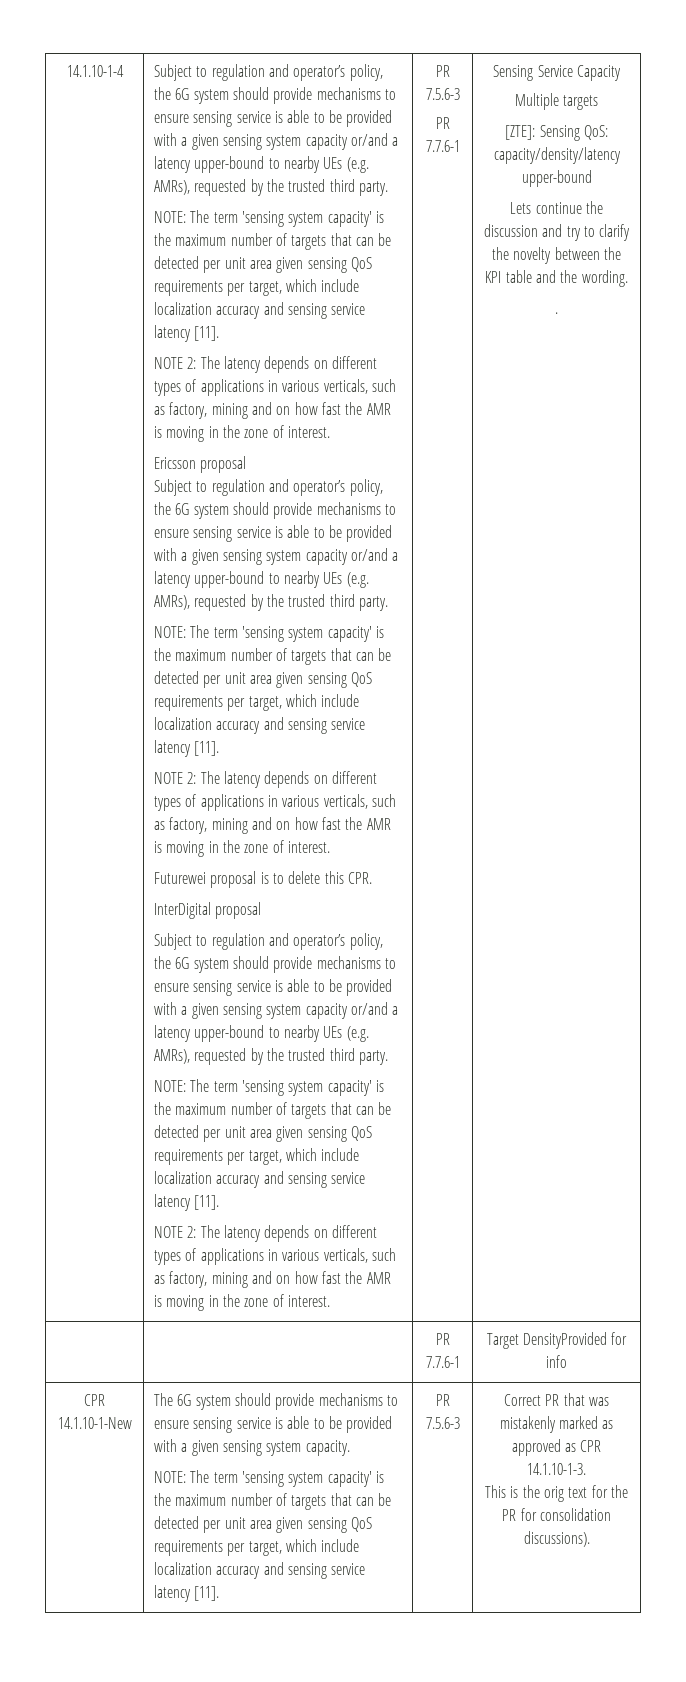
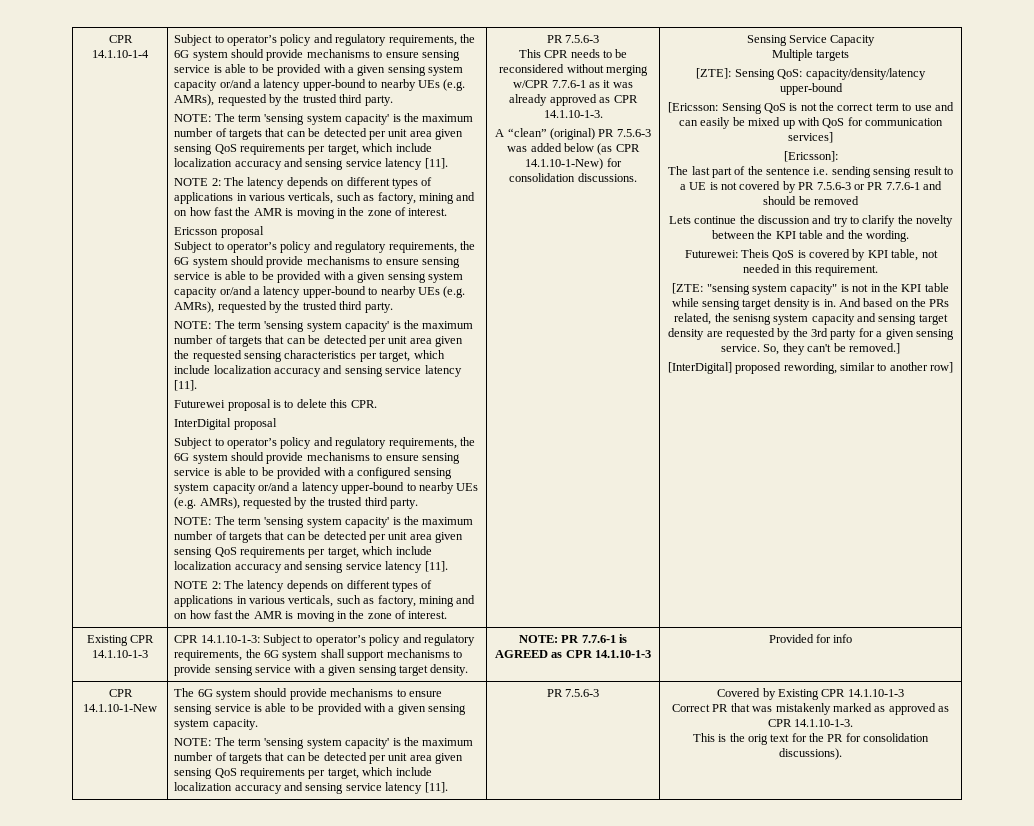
(66, 71) none -> [108,35,133,43] CPR
[211,64,383,81] regulation and operator’s policy, -> [227,34,457,46] operator’s policy and regulatory requirements,
[211,479,383,496] regulation and operator’s policy, -> [227,241,457,253] operator’s policy and regulatory requirements,
[307,672,372,688] [153,695,223,711] sensing QoS requirements -> [174,350,357,362] the requested sensing characteristics
[153,771,377,788] [153,794,396,811] [153,817,391,834] [153,840,330,857] // NOTE 2: The latency depends on different types of applications in various verticals, such as factory, mining and on how fast the AMR is moving in the zone of interest. -> (198, 385) none
[211,933,383,950] regulation and operator’s policy, -> [227,437,457,449] operator’s policy and regulatory requirements,
[191,1003,219,1019] given -> [357,467,412,479] configured
[435,117,450,129] [425,140,460,152] PR 7.7.6-1 -> [518,49,628,58] [499,64,648,76] [513,80,633,88] [509,94,638,106] [543,110,603,118] [495,128,651,140] [507,143,640,155] [525,158,622,170] [509,173,637,182] This CPR needs to be reconsidered without merging w/CPR 7.7.6-1 as it was already approved as CPR 14.1.10-1-3. // A “clean” (original) PR 7.5.6-3 was added below (as CPR 14.1.10-1-New) for consolidation discussions.
(592, 178) none -> [668,102,954,114] [679,117,943,129] [788,132,833,143] [783,151,838,162] [668,166,953,178] [679,181,943,193] [763,196,859,205] // [Ericsson: Sensing QoS is not the correct term to use and can easily be mixed up with QoS for communication services] // [Ericsson]: // The last part of the sentence i.e. sending sensing result to a UE is not covered by PR 7.5.6-3 or PR 7.7.6-1 and should be removed
[555,312,558,314] [435,1333,450,1345] [425,1356,460,1368] [486,1332,607,1349] . // | | PR 7.7.6-1 | Target DensityProvided -> [684,249,938,261] [742,264,879,276] [672,283,949,295] [671,298,950,310] [674,313,948,325] [668,328,954,340] [721,343,900,355] [667,362,954,374] [86,635,155,646] [92,650,148,658] [174,634,475,646] [174,649,462,661] [174,664,469,676] [518,634,628,643] [494,650,652,658] [768,634,814,643] Futurewei: Theis QoS is covered by KPI table, not needed in this requirement. // [ZTE: "sensing system capacity" is not in the KPI table while sensing target density is in. And based on the PRs related, the senisng system capacity and sensing target density are requested by the 3rd party for a given sensing service. So, they can't be removed.] // [InterDigital] proposed rewording, similar to another row] // Existing CPR 14.1.10-1-3 | CPR 14.1.10-1-3: Subject to operator’s policy and regulatory requirements, the 6G system shall support mechanisms to provide sensing service with a given sensing target density. | NOTE: PR 7.7.6-1 is AGREED as CPR 14.1.10-1-3 | Provided
(460, 1423) none -> [717,688,904,700] Covered by Existing CPR 14.1.10-1-3 //

